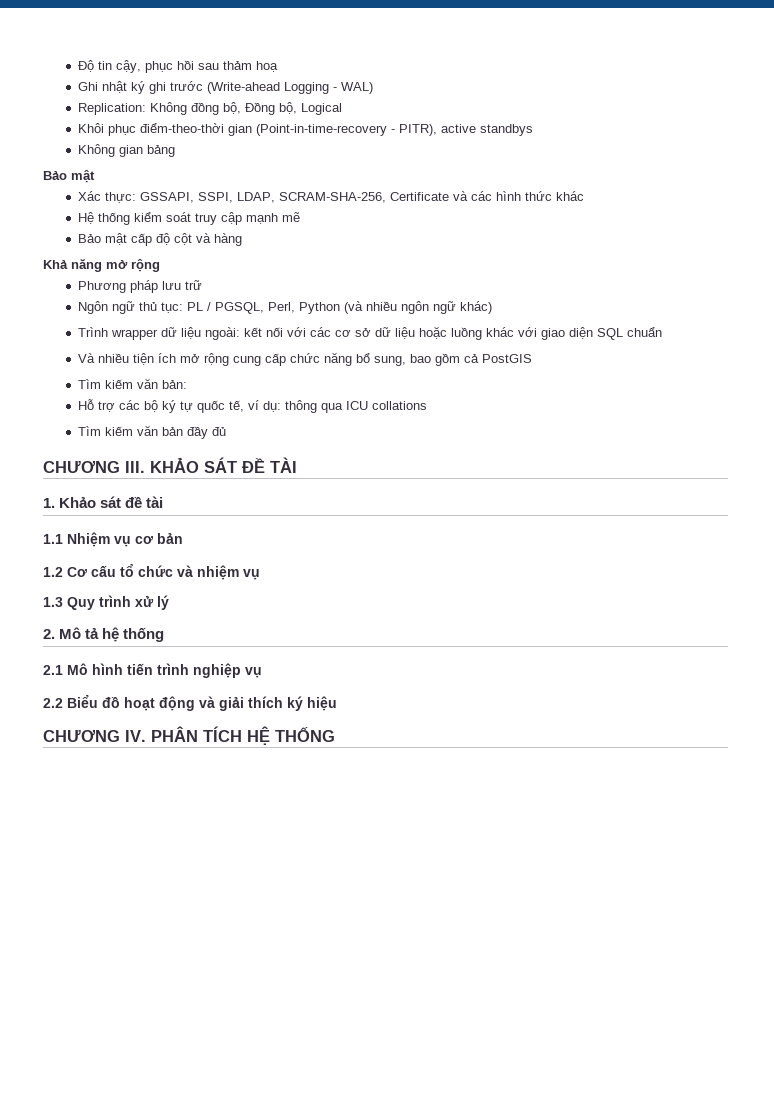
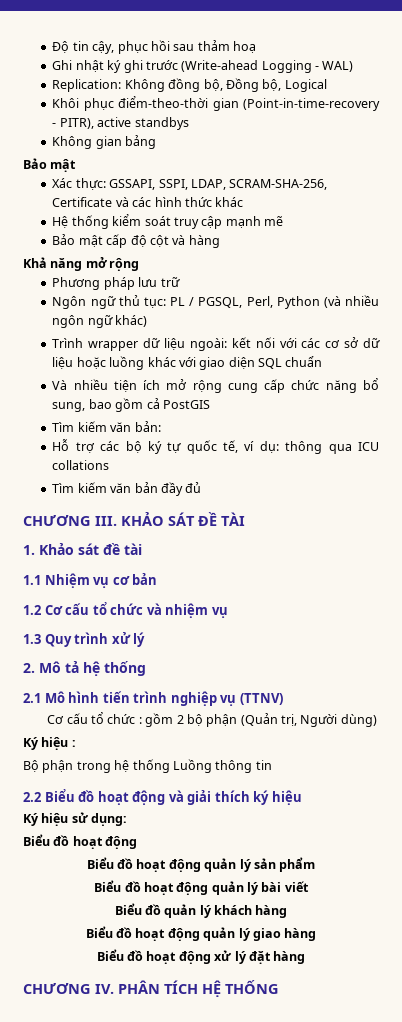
(262, 672) none -> [239,693,283,705] [47,712,377,727] [23,737,76,750] [23,759,272,773] (TTNV) // Cơ cấu tổ chức : gồm 2 bộ phận (Quản trị, Người dùng) // Ký hiệu : // Bộ phận trong hệ thống Luồng thông tin
(337, 703) none -> [23,812,128,826] [23,834,138,849] [86,857,316,872] [94,880,309,895] [114,903,288,918] [85,926,317,941] [96,949,306,964] // Ký hiệu sử dụng: // Biểu đồ hoạt động // Biểu đồ hoạt động quản lý sản phẩm // Biểu đồ hoạt động quản lý bài viết // Biểu đồ quản lý khách hàng // Biểu đồ hoạt động quản lý giao hàng // Biểu đồ hoạt động xử lý đặt hàng

